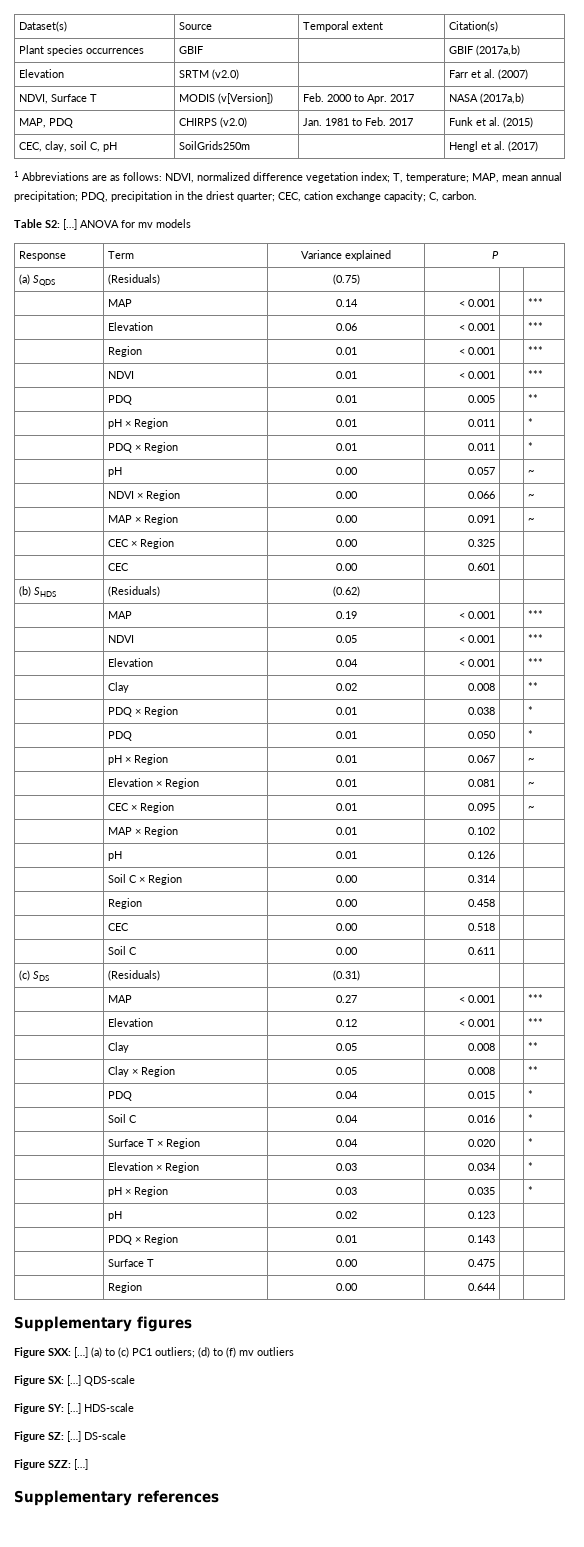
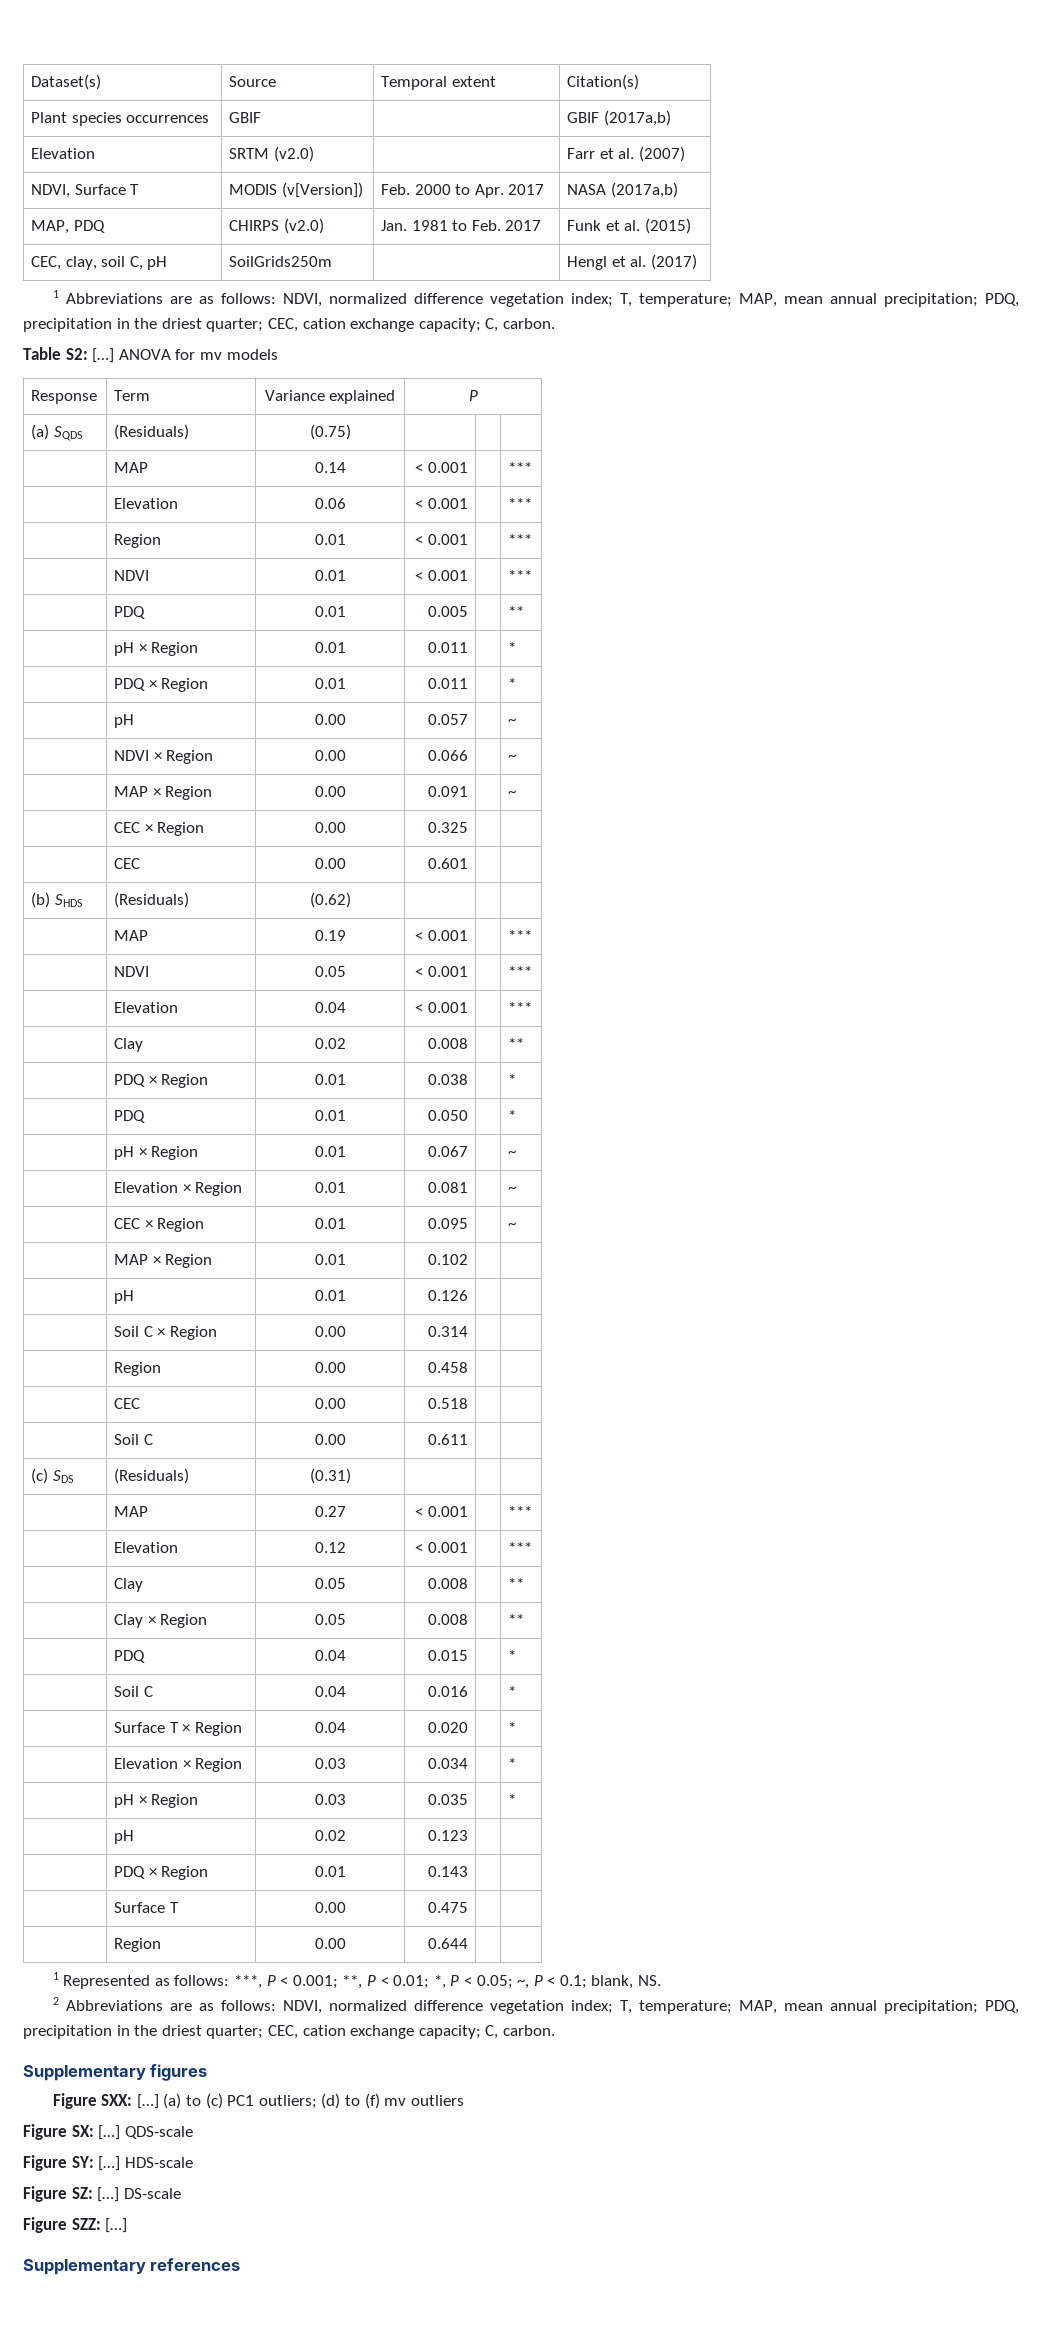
(496, 1287) none -> [52,1972,662,1989] [52,1997,1020,2014] [23,2025,555,2039] // 1 Represented as follows: ***, P < 0.001; **, P < 0.01; *, P < 0.05; ~, P < 0.1; blank, NS. // 2 Abbreviations are as follows: NDVI, normalized difference vegetation index; T, temperature; MAP, mean annual precipitation; PDQ, precipitation in the driest quarter; CEC, cation exchange capacity; C, carbon.

